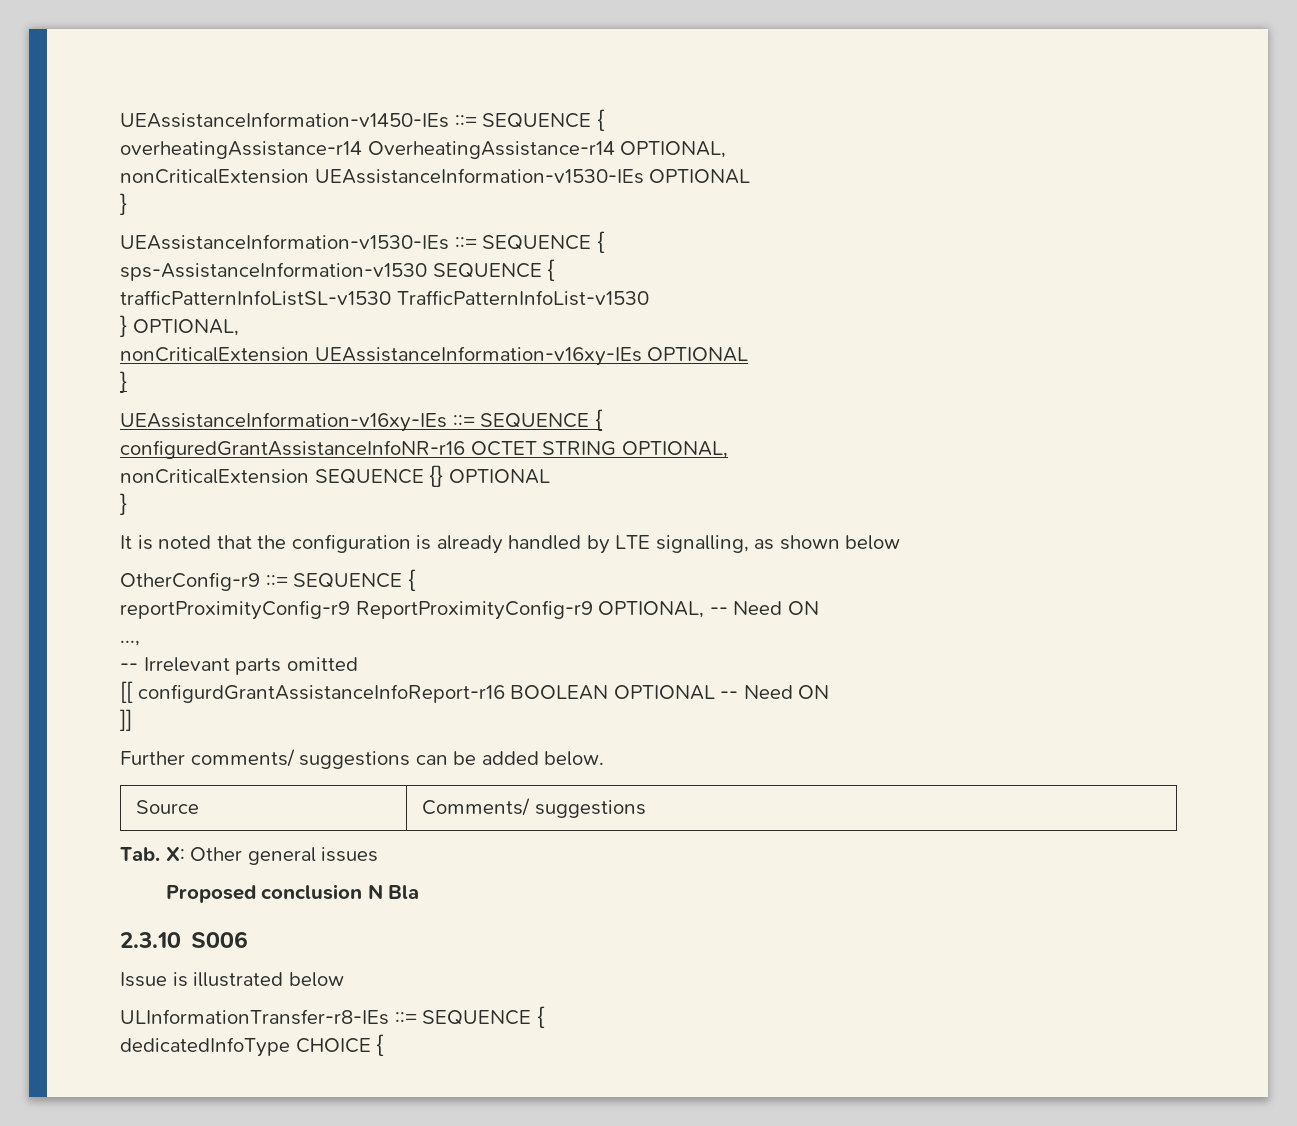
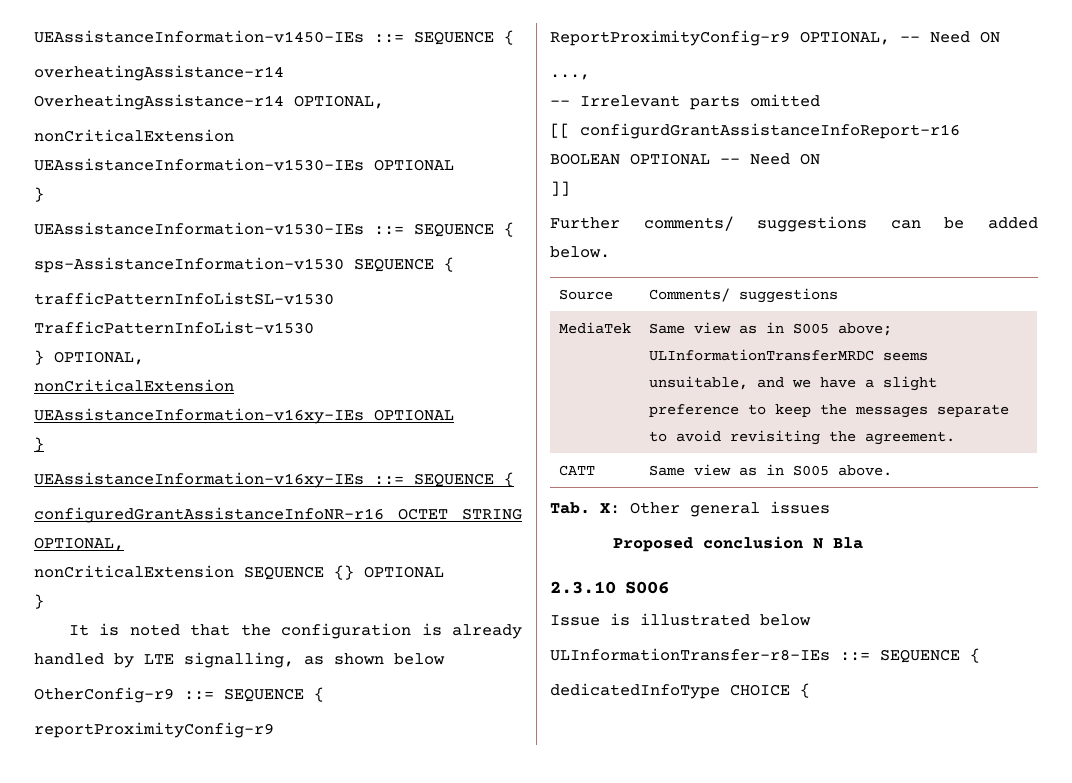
(646, 809) none -> [558,322,631,334] [648,322,892,336] [648,349,928,361] [648,376,937,391] [648,404,1009,418] [648,430,955,445] [558,465,595,476] [648,464,892,476] // MediaTek | Same view as in S005 above; ULInformationTransferMRDC seems unsuitable, and we have a slight preference to keep the messages separate to avoid revisiting the agreement. // CATT | Same view as in S005 above.

